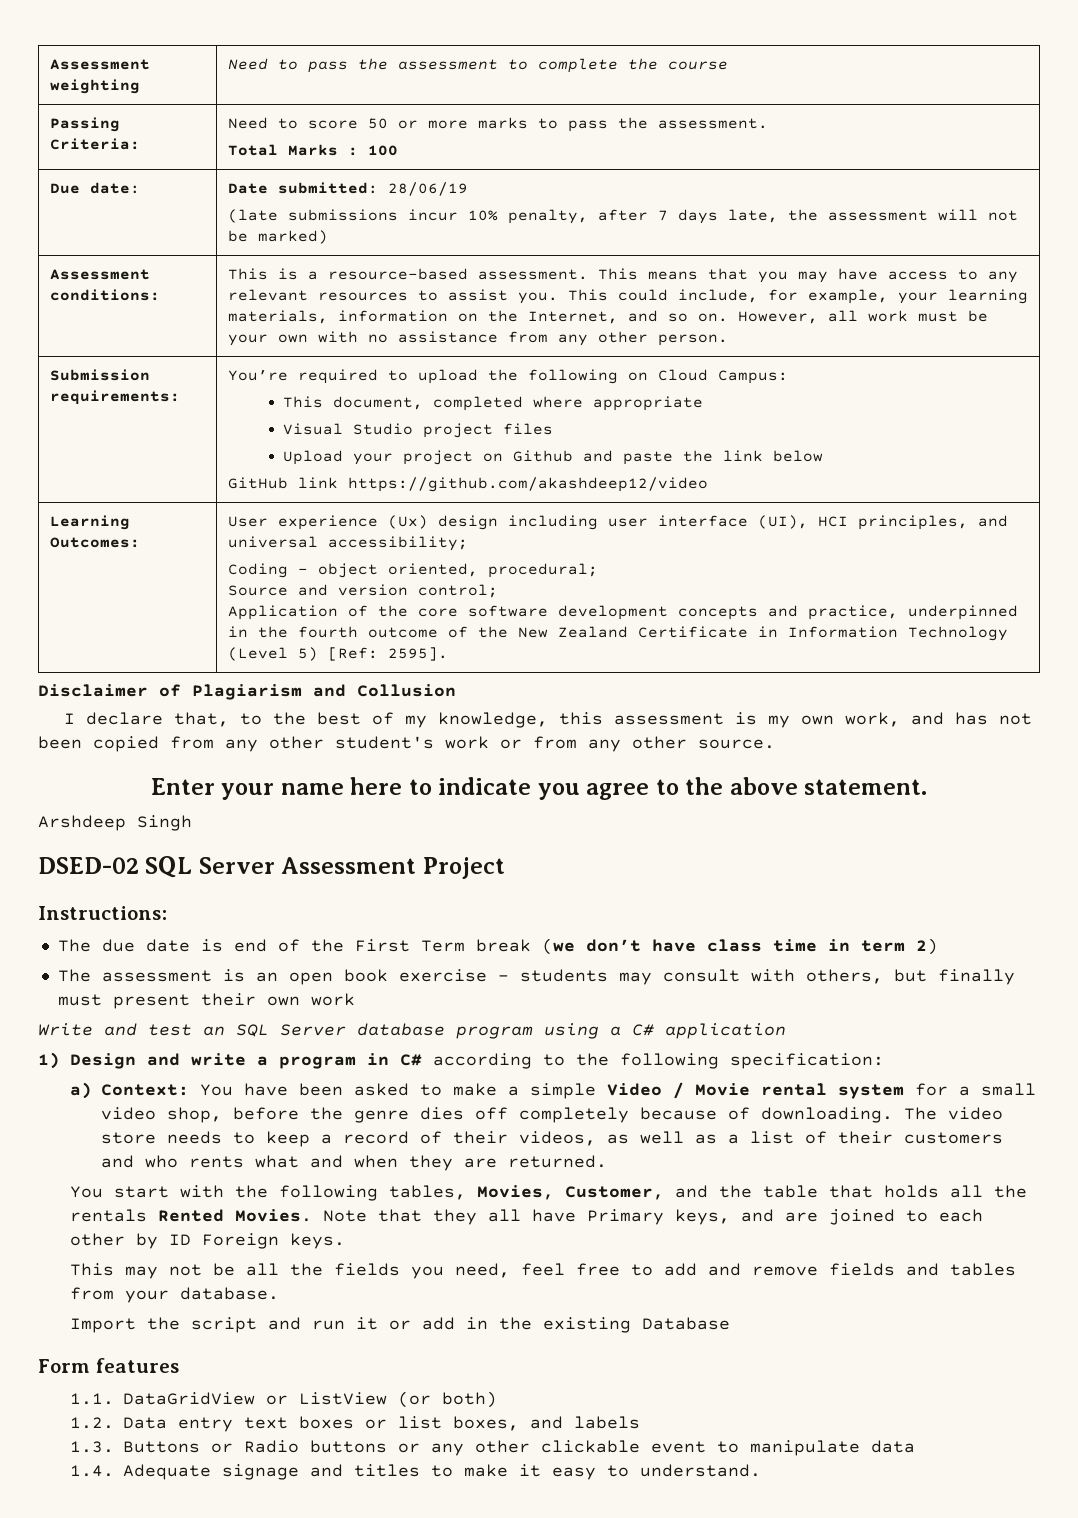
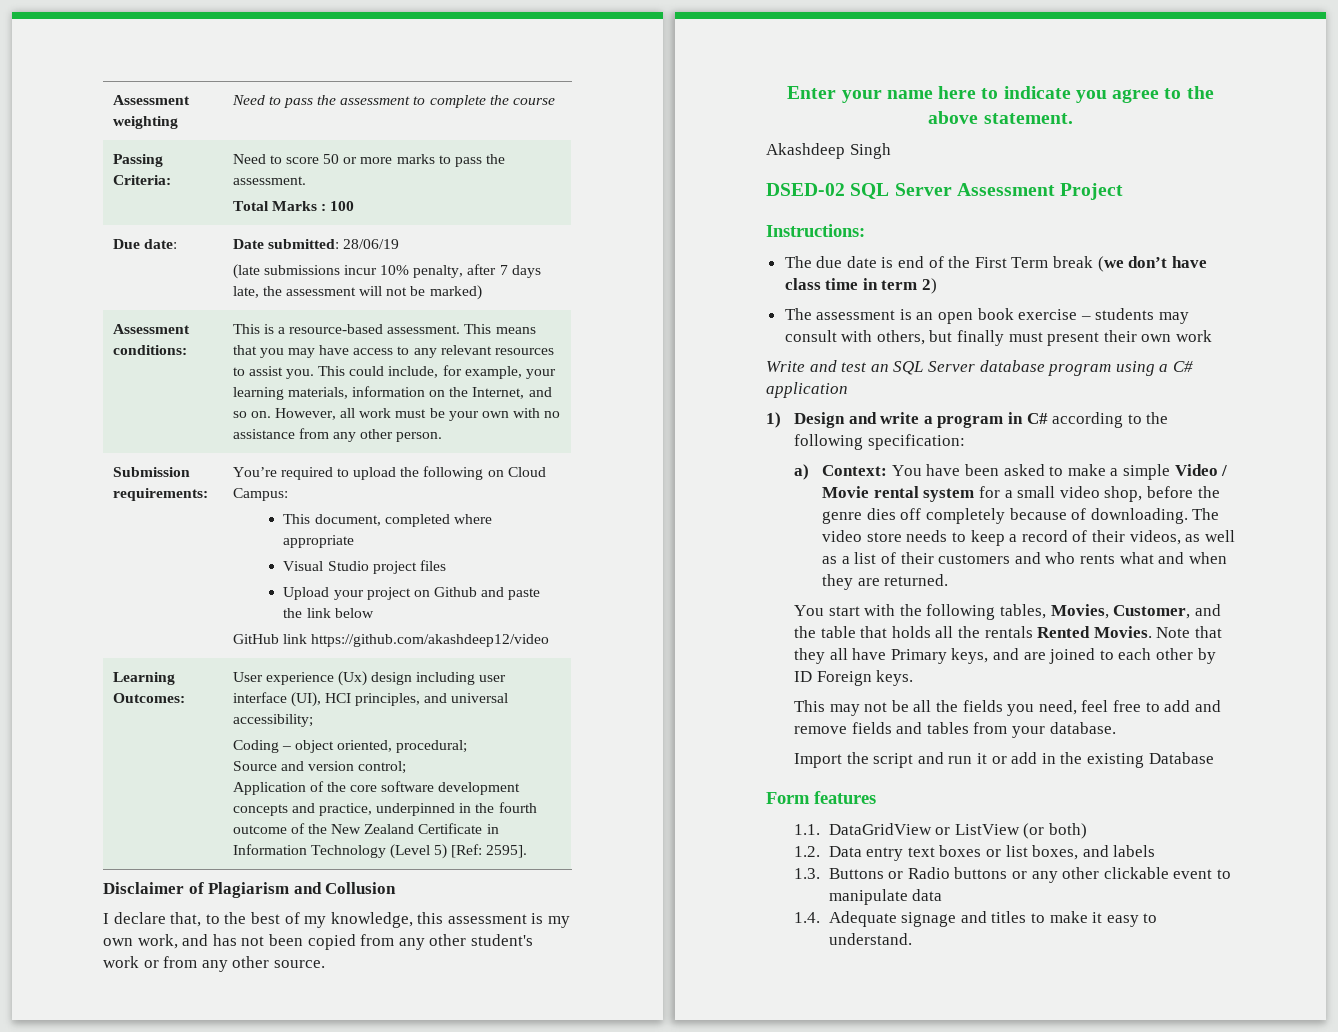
[38,815,126,831] Arshdeep -> [766,143,845,159] Akashdeep

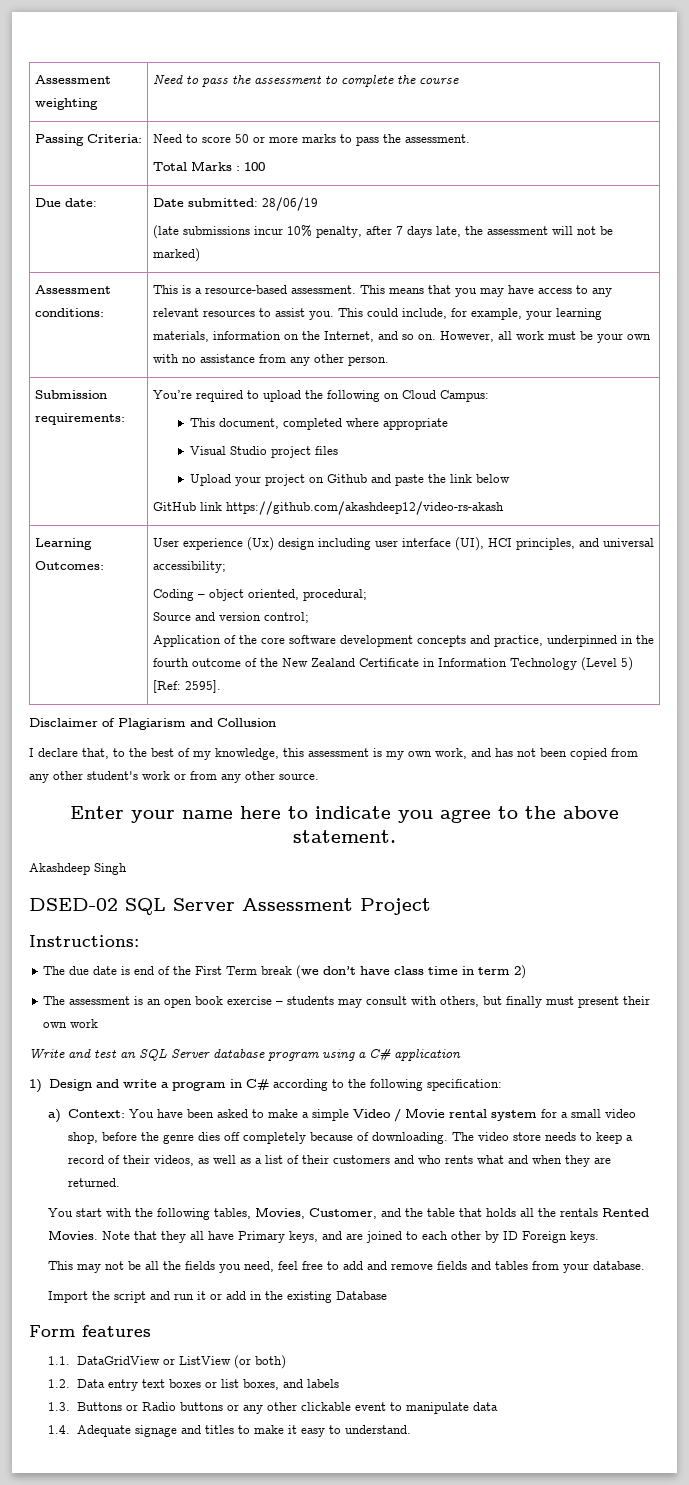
[310,634,549,647] https://github.com/akashdeep12/video -> [225,501,504,515] https://github.com/akashdeep12/video-rs-akash

